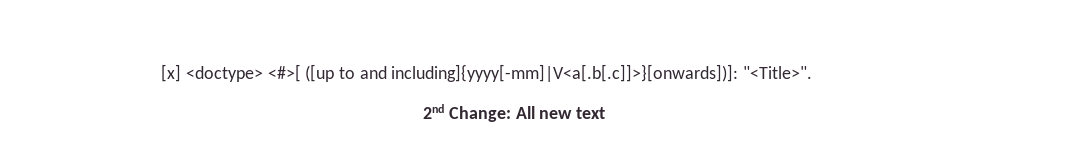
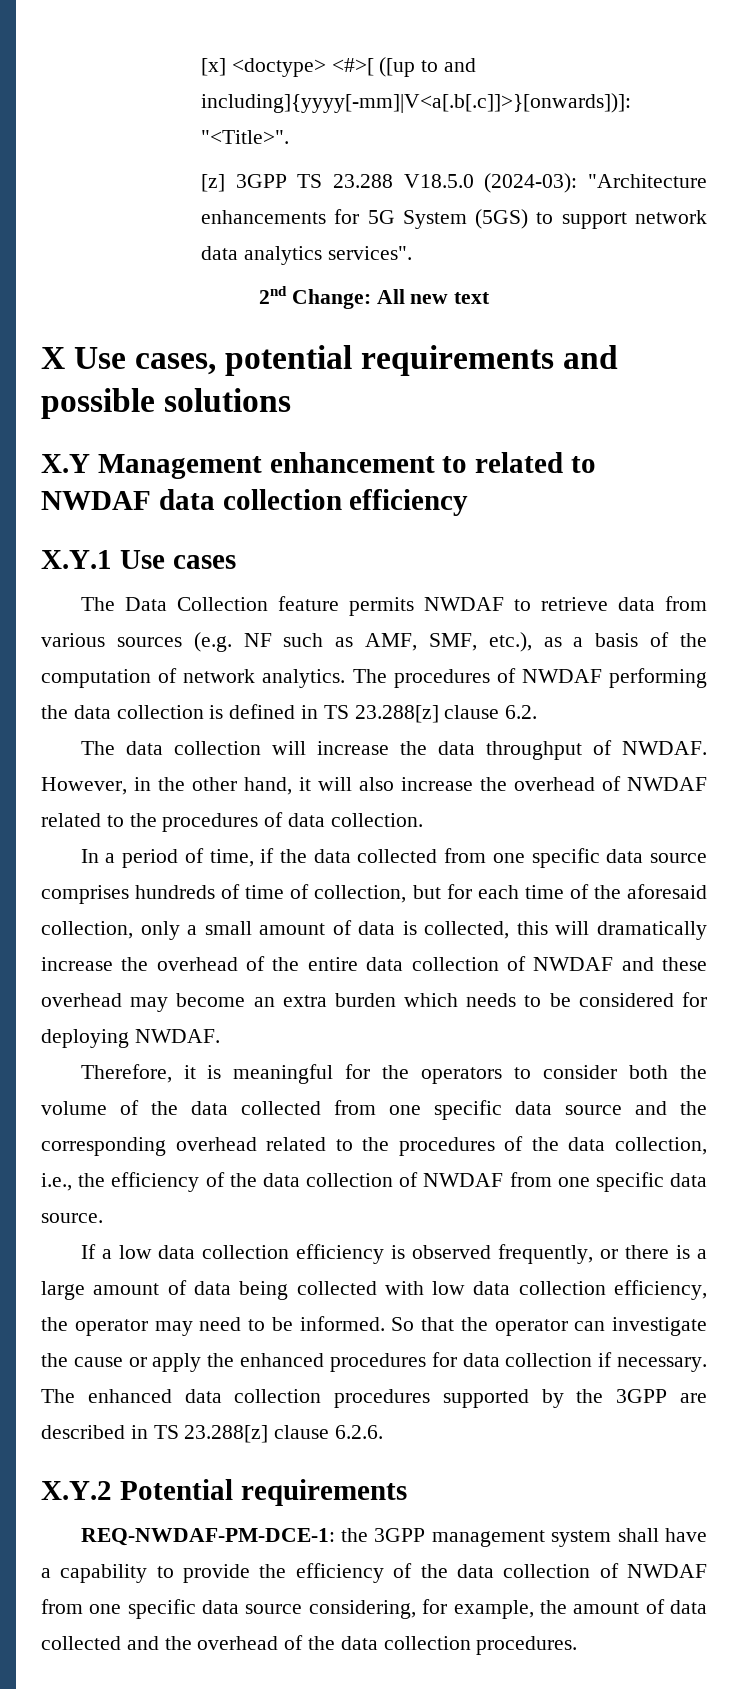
(813, 72) none -> [201,173,707,193] [201,209,707,229] [201,246,412,265] // [z] 3GPP TS 23.288 V18.5.0 (2024-03): "Architecture enhancements for 5G System (5GS) to support network data analytics services".
(605, 113) none -> [41,345,619,376] [41,388,292,419] [41,452,597,479] [41,489,469,516] [41,550,236,569] [80,596,707,616] [41,632,707,652] [41,668,707,688] [41,704,538,723] [80,740,707,760] [41,776,707,795] [41,812,423,832] [80,848,707,868] [41,884,708,904] [41,920,707,940] [41,956,708,971] [41,992,707,1012] [41,1029,220,1048] [80,1064,707,1084] [41,1100,707,1120] [41,1136,707,1156] [41,1172,707,1192] [41,1213,103,1223] [80,1244,707,1264] [41,1280,707,1300] [41,1316,707,1336] [41,1352,707,1372] [41,1389,708,1408] [41,1425,384,1443] [41,1479,407,1506] [80,1528,707,1547] [41,1563,708,1583] [41,1599,708,1619] [41,1635,578,1655] // X Use cases, potential requirements and possible solutions // X.Y Management enhancement to related to NWDAF data collection efficiency // X.Y.1 Use cases // The Data Collection feature permits NWDAF to retrieve data from various sources (e.g. NF such as AMF, SMF, etc.), as a basis of the computation of network analytics. The procedures of NWDAF performing the data collection is defined in TS 23.288[z] clause 6.2. // The data collection will increase the data throughput of NWDAF. However, in the other hand, it will also increase the overhead of NWDAF related to the procedures of data collection. // In a period of time, if the data collected from one specific data source comprises hundreds of time of collection, but for each time of the aforesaid collection, only a small amount of data is collected, this will dramatically increase the overhead of the entire data collection of NWDAF and these overhead may become an extra burden which needs to be considered for deploying NWDAF. // Therefore, it is meaningful for the operators to consider both the volume of the data collected from one specific data source and the corresponding overhead related to the procedures of the data collection, i.e., the efficiency of the data collection of NWDAF from one specific data source. // If a low data collection efficiency is observed frequently, or there is a large amount of data being collected with low data collection efficiency, the operator may need to be informed. So that the operator can investigate the cause or apply the enhanced procedures for data collection if necessary. The enhanced data collection procedures supported by the 3GPP are described in TS 23.288[z] clause 6.2.6. // X.Y.2 Potential requirements // REQ-NWDAF-PM-DCE-1: the 3GPP management system shall have a capability to provide the efficiency of the data collection of NWDAF from one specific data source considering, for example, the amount of data collected and the overhead of the data collection procedures.

